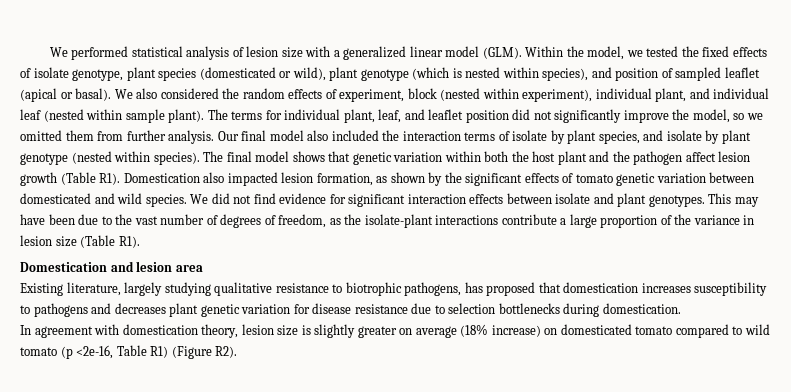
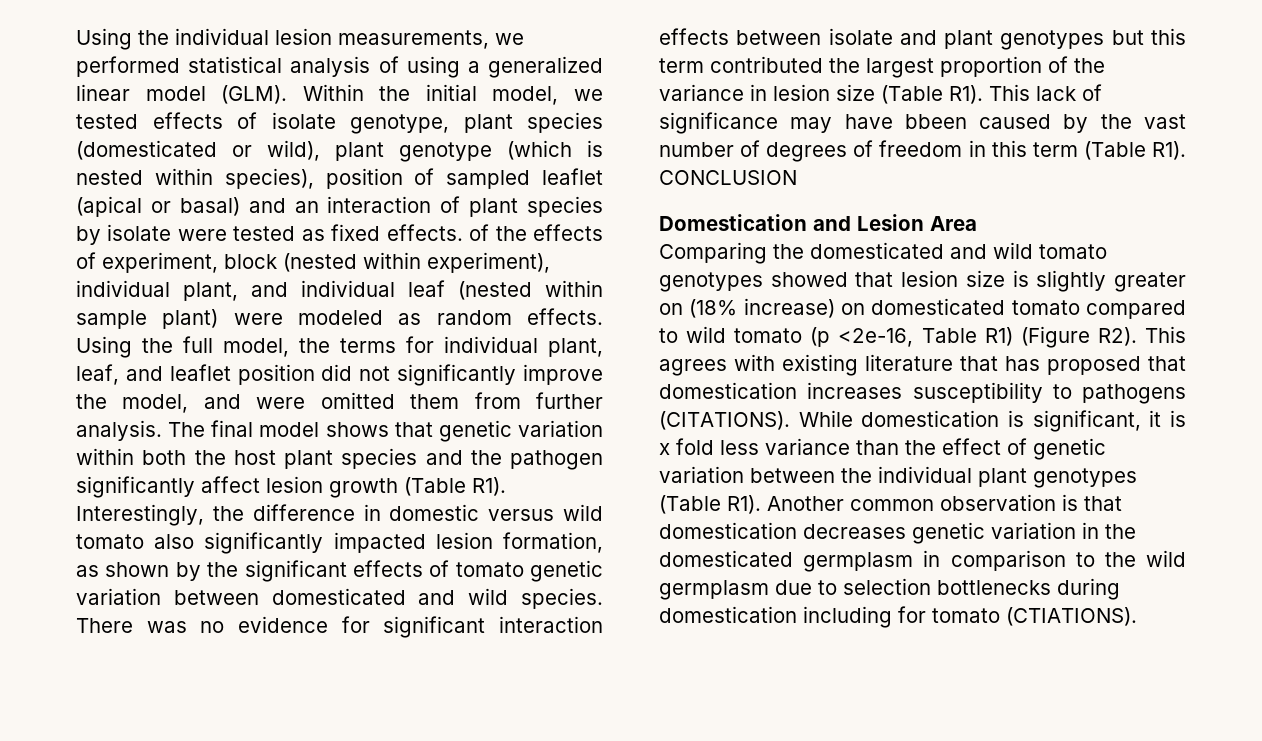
[49,47,68,57] We -> [76,28,524,50] Using the individual lesion measurements, we
[246,46,331,58] lesion size with -> [406,56,460,78] using
(584, 51) none -> [425,84,477,101] initial
[681,46,730,57] the fixed -> (138, 121) none
[591,67,612,78] and -> (314, 178) none
[75,88,285,101] basal). We also considered the random -> [179,196,603,217] [76,224,527,245] basal) and an interaction of plant species by isolate were tested as fixed effects. of the
[168,109,228,123] plant). The -> [162,308,603,329] [76,336,330,358] plant) were modeled as random effects. Using the full model, the
[733,113,763,120] so we -> [203,394,306,409] and were
[217,130,751,144] [20,151,200,165] Our final model also included the interaction terms of isolate by plant species, and isolate by plant genotype (nested within species). -> (162, 430) none
(587, 158) none -> [341,448,418,469] species
(683, 158) none -> [76,476,195,498] significantly
[123,172,225,183] Domestication also -> [76,504,603,526] [76,532,324,554] Interestingly, the difference in domestic versus wild tomato also significantly
[190,193,276,204] We did not find -> [76,618,225,633] There was no
[648,193,759,207] [20,214,597,228] genotypes. This may have been due to the vast number of degrees of freedom, as the isolate-plant interactions contribute a large -> [1000,28,1186,50] [659,56,934,78] genotypes but this term contributed the largest
[20,261,203,272] [20,282,768,296] [20,303,681,317] [20,324,239,338] // Domestication and lesion area // Existing literature, largely studying qualitative resistance to biotrophic pathogens, has proposed that domestication increases susceptibility to pathogens and decreases plant genetic variation for disease resistance due to selection bottlenecks during domestication. // In agreement with domestication theory, -> [989,84,1102,101] [659,112,1186,134] [659,140,1186,162] [659,170,797,185] [659,214,977,231] [659,242,1107,264] [659,272,894,292] This lack of significance may have bbeen caused by the vast number of degrees of freedom in this term (Table R1). CONCLUSION // Domestication and Lesion Area // Comparing the domesticated and wild tomato genotypes showed that
[415,326,457,338] average -> (683, 309) none
(238, 352) none -> [1145,326,1186,343] [659,354,1186,376] [659,382,1186,404] [659,410,1186,432] [659,438,1106,460] [659,466,1137,488] [659,494,1122,514] [659,522,1136,544] [659,550,1186,572] [659,578,1120,600] [659,606,1137,628] This agrees with existing literature that has proposed that domestication increases susceptibility to pathogens (CITATIONS). While domestication is significant, it is x fold less variance than the effect of genetic variation between the individual plant genotypes (Table R1). Another common observation is that domestication decreases genetic variation in the domesticated germplasm in comparison to the wild germplasm due to selection bottlenecks during domestication including for tomato (CTIATIONS).

